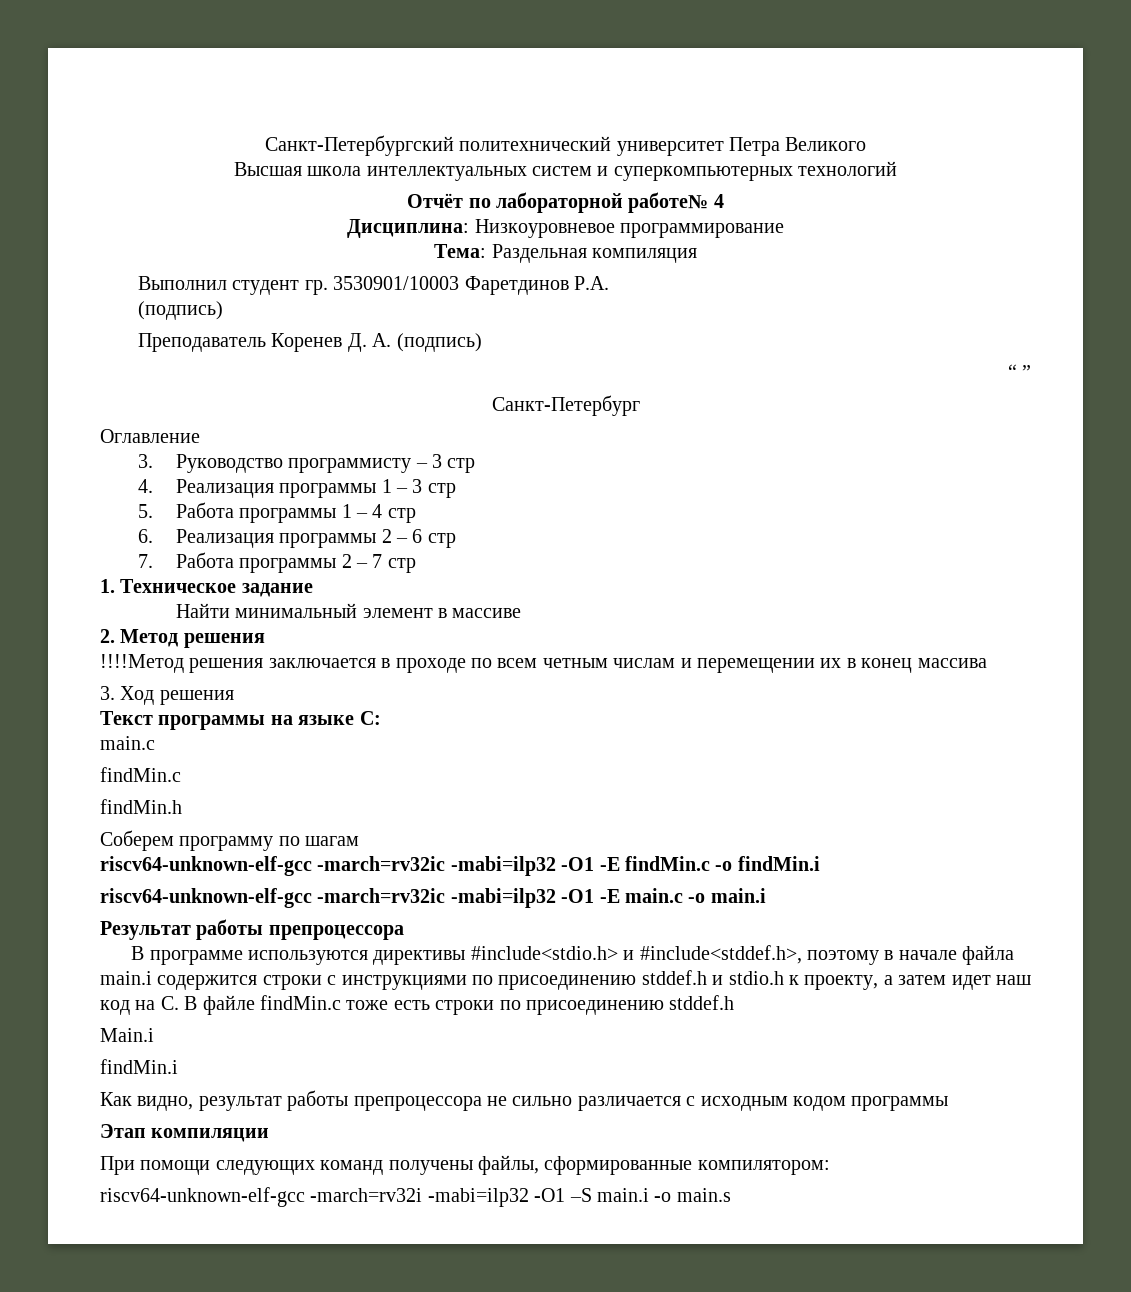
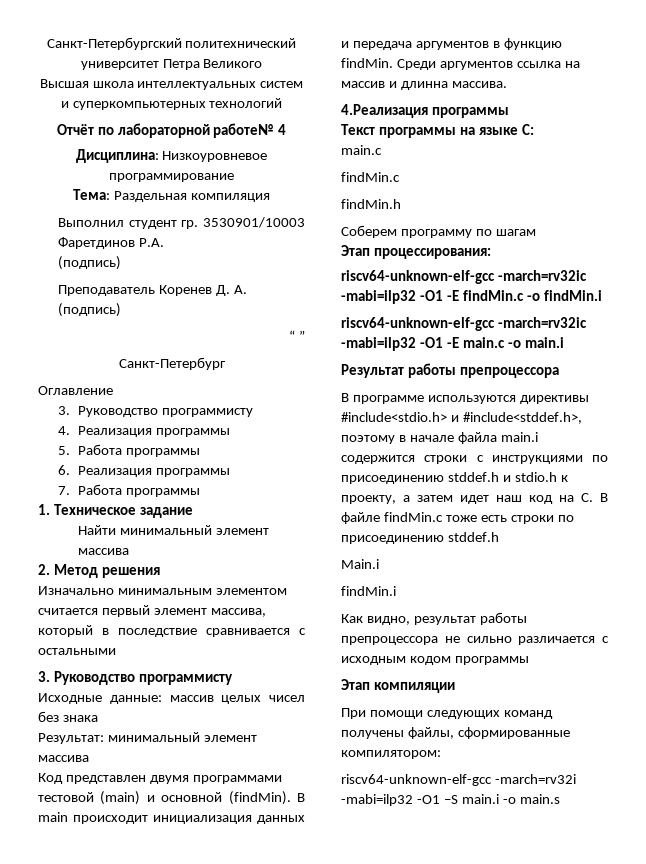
[415,454,476,473] – 3 стр -> (254, 412) none
[381,479,456,498] 1 – 3 стр -> (231, 432) none
[341,504,416,523] 1 – 4 стр -> (201, 452) none
[381,529,456,548] 2 – 6 стр -> (231, 472) none
[341,554,416,573] 2 – 7 стр -> (201, 492) none
[438,608,522,618] в массиве -> [78,548,130,555] массива
[100,654,987,673] [100,686,234,705] !!!!Метод решения заключается в проходе по всем четным числам и перемещении их в конец массива // 3. Ход решения -> [38,586,287,595] [38,605,266,617] [38,625,306,637] [38,648,116,655] [38,671,233,685] [38,693,305,704] [38,711,98,722] [38,732,257,744] [38,755,89,762] [38,773,282,784] [38,791,305,805] [38,812,305,824] [341,38,562,50] [341,58,580,70] [341,81,507,90] [341,104,509,118] Изначально минимальным элементом считается первый элемент массива, который в последствие сравнивается с остальными // 3. Руководство программисту // Исходные данные: массив целых чисел без знака // Результат: минимальный элемент массива // Код представлен двумя программами тестовой (main) и основной (findMin). В main происходит инициализация данных и передача аргументов в функцию findMin. Среди аргументов ссылка на массив и длинна массива. // 4.Реализация программы
(360, 841) none -> [341,245,491,259] // Этап процессирования:

